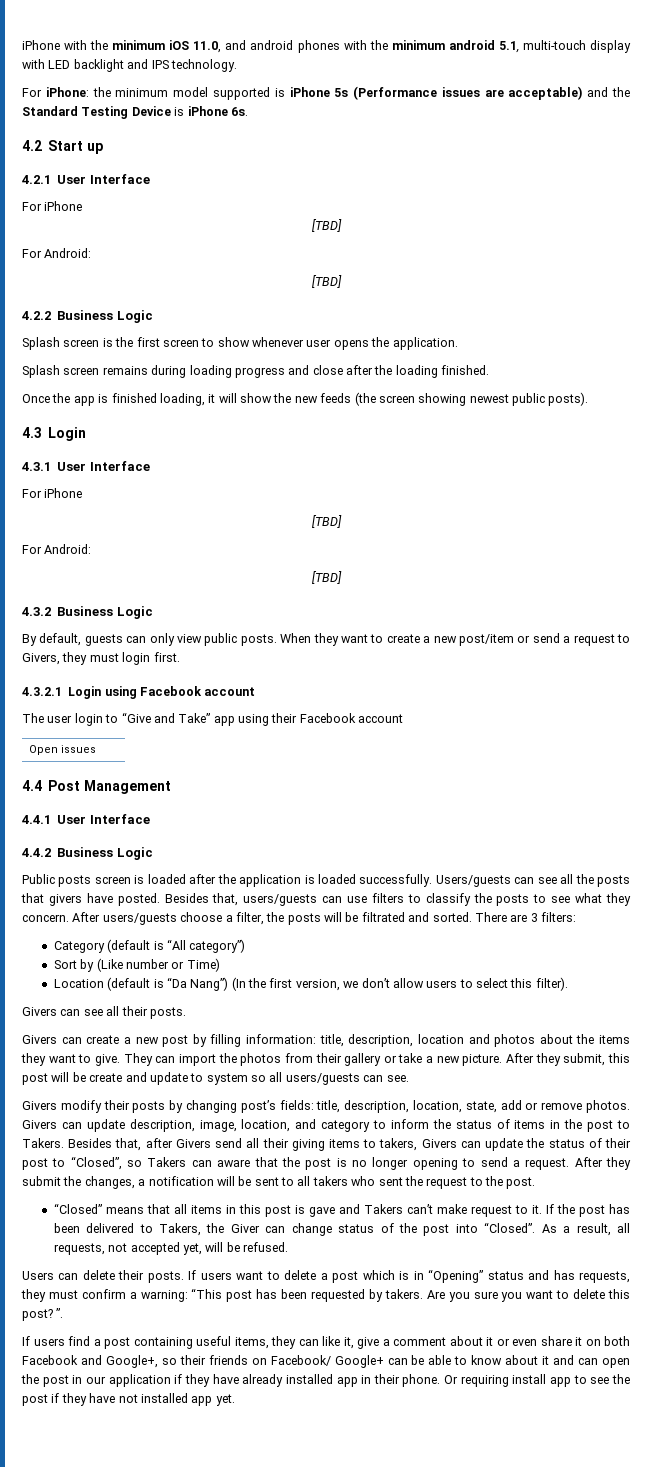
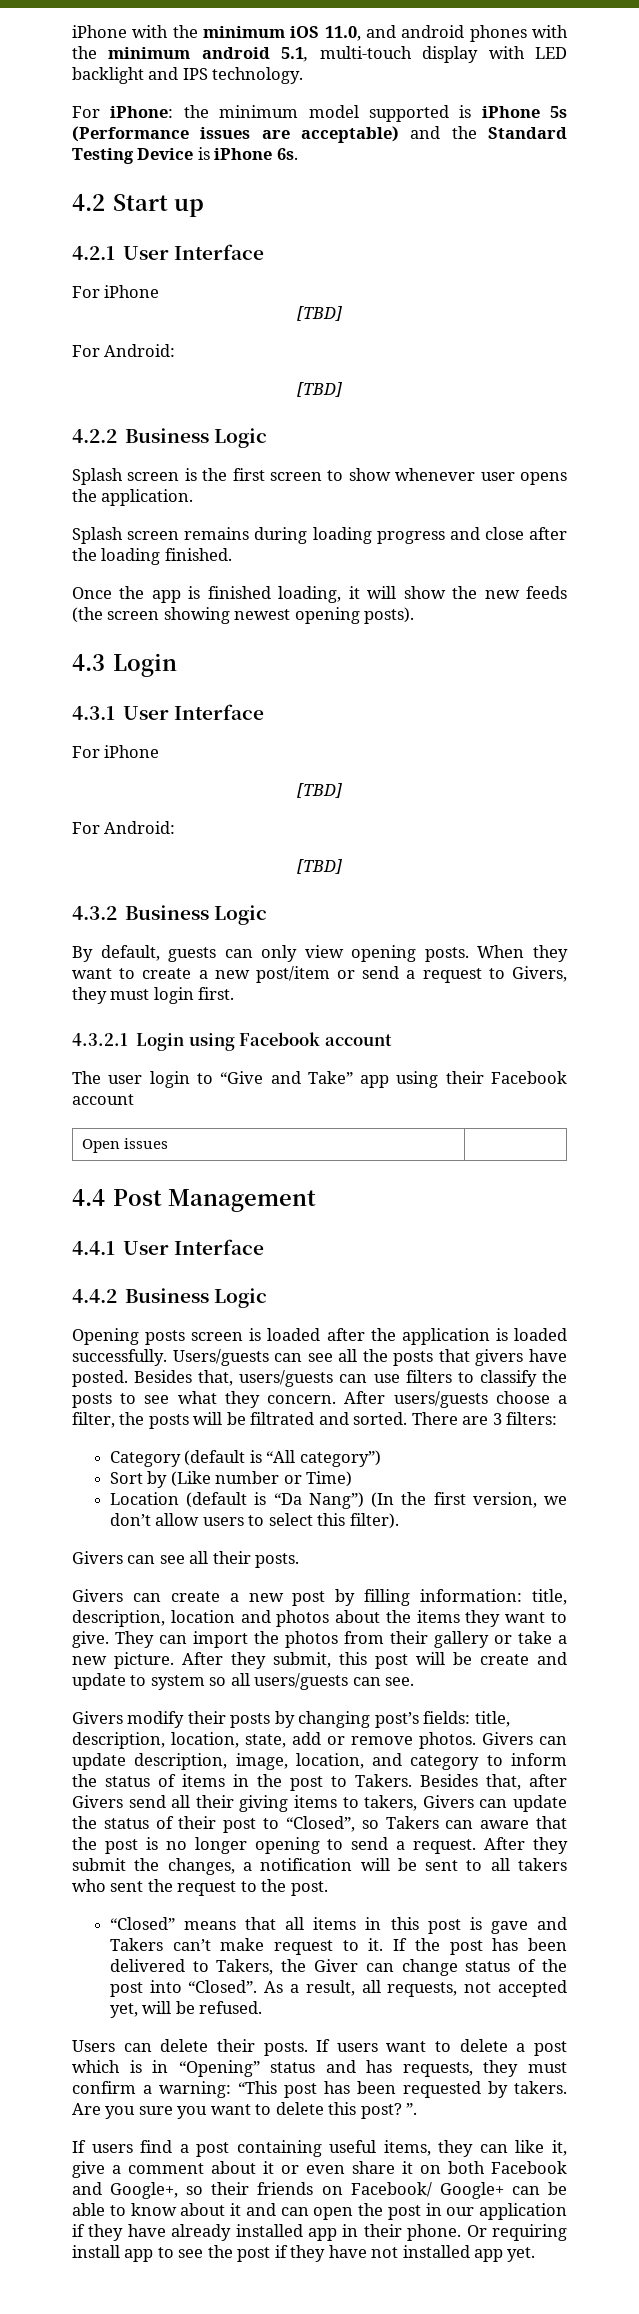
[512,393,545,406] public -> [294,607,360,624] opening
[204,633,238,646] public -> [351,945,417,962] opening
[22,874,55,884] Public -> [72,1328,139,1345] Opening

